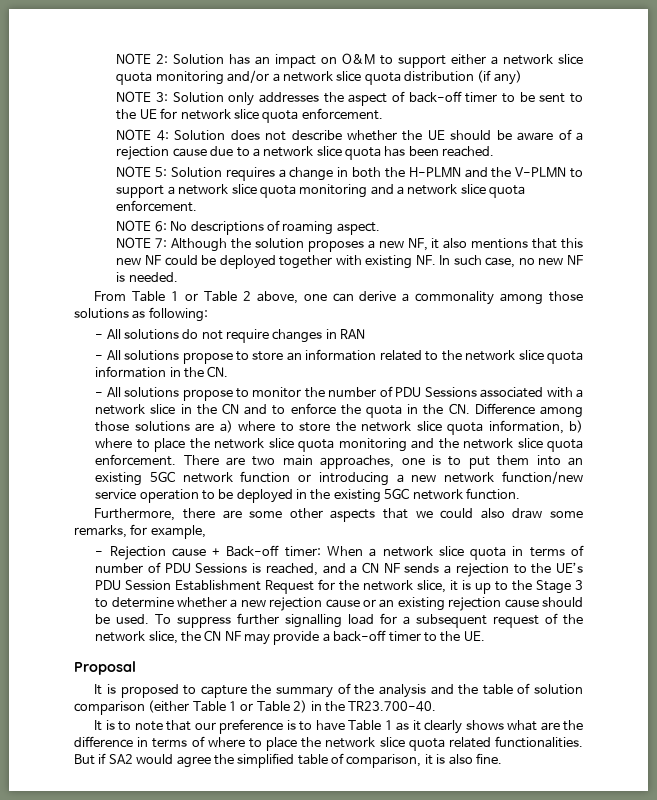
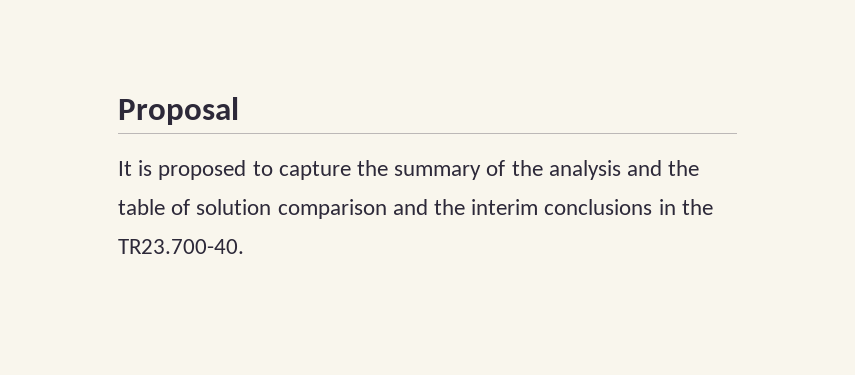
[116,53,584,68] [116,70,522,85] [116,91,584,106] [116,108,383,123] [116,129,584,141] [116,146,495,160] [116,166,583,181] [116,184,526,198] [116,200,198,212] [116,220,380,235] [116,237,583,252] [116,255,583,269] [116,272,178,282] [94,291,583,305] [74,307,208,322] [95,329,366,343] [95,349,583,364] [95,366,229,378] [95,386,583,401] [95,403,583,418] [95,420,583,435] [95,438,583,452] [95,454,583,469] [95,471,583,486] [95,488,520,503] [94,508,583,522] [74,524,206,539] [95,545,585,560] [95,562,583,577] [95,579,583,594] [95,597,583,611] [95,613,583,628] [95,630,485,645] NOTE 2: Solution has an impact on O&M to support either a network slice quota monitoring and/or a network slice quota distribution (if any) // NOTE 3: Solution only addresses the aspect of back-off timer to be sent to the UE for network slice quota enforcement. // NOTE 4: Solution does not describe whether the UE should be aware of a rejection cause due to a network slice quota has been reached. // NOTE 5: Solution requires a change in both the H-PLMN and the V-PLMN to support a network slice quota monitoring and a network slice quota enforcement. // NOTE 6: No descriptions of roaming aspect. // NOTE 7: Although the solution proposes a new NF, it also mentions that this new NF could be deployed together with existing NF. In such case, no new NF is needed. // From Table 1 or Table 2 above, one can derive a commonality among those solutions as following: // - All solutions do not require changes in RAN // - All solutions propose to store an information related to the network slice quota information in the CN. // - All solutions propose to monitor the number of PDU Sessions associated with a network slice in the CN and to enforce the quota in the CN. Difference among those solutions are a) where to store the network slice quota information, b) where to place the network slice quota monitoring and the network slice quota enforcement. There are two main approaches, one is to put them into an existing 5GC network function or introducing a new network function/new service operation to be deployed in the existing 5GC network function. // Furthermore, there are some other aspects that we could also draw some remarks, for example, // - Rejection cause + Back-off timer: When a network slice quota in terms of number of PDU Sessions is reached, and a CN NF sends a rejection to the UE’s PDU Session Establishment Request for the network slice, it is up to the Stage 3 to determine whether a new rejection cause or an existing rejection cause should be used. To suppress further signalling load for a subsequent request of the network slice, the CN NF may provide a back-off timer to the UE. // -> (118, 111) none
[148,700,437,713] [94,719,583,734] [74,736,583,751] [74,753,502,768] (either Table 1 or Table 2) in the TR23.700-40. // It is to note that our preference is to have Table 1 as it clearly shows what are the difference in terms of where to place the network slice quota related functionalities. But if SA2 would agree the simplified table of comparison, it is also fine. -> [392,199,713,215] [118,239,244,254] and the interim conclusions in the TR23.700-40.

